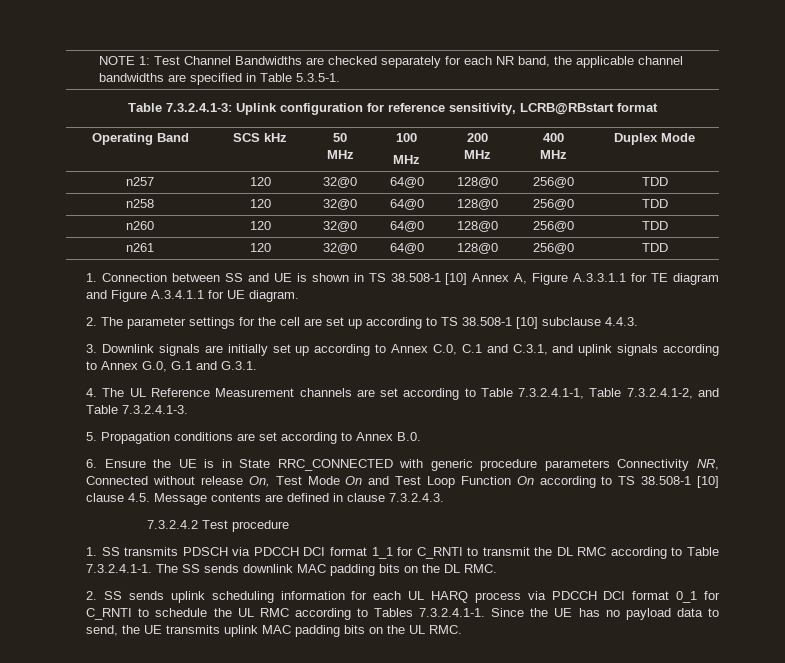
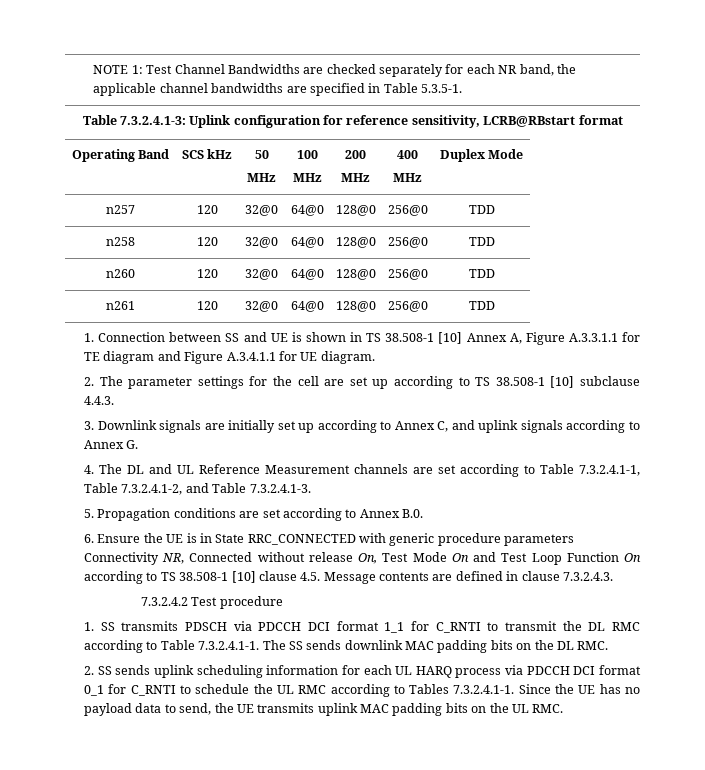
[432,344,548,355] C.0, C.1 and C.3.1, -> [437,421,449,432] C,
[142,361,258,372] G.0, G.1 and G.3.1. -> [126,440,139,449] G.
(125, 392) none -> [127,464,173,474] DL and

